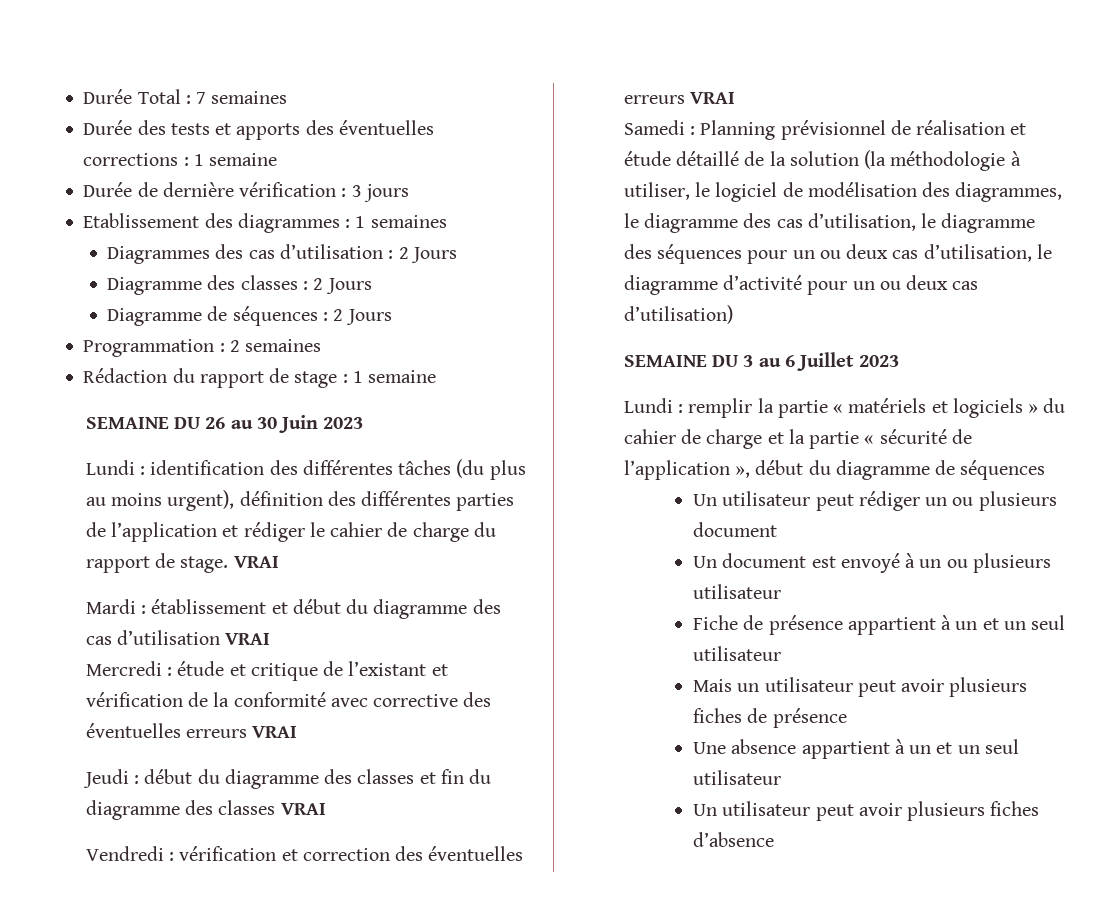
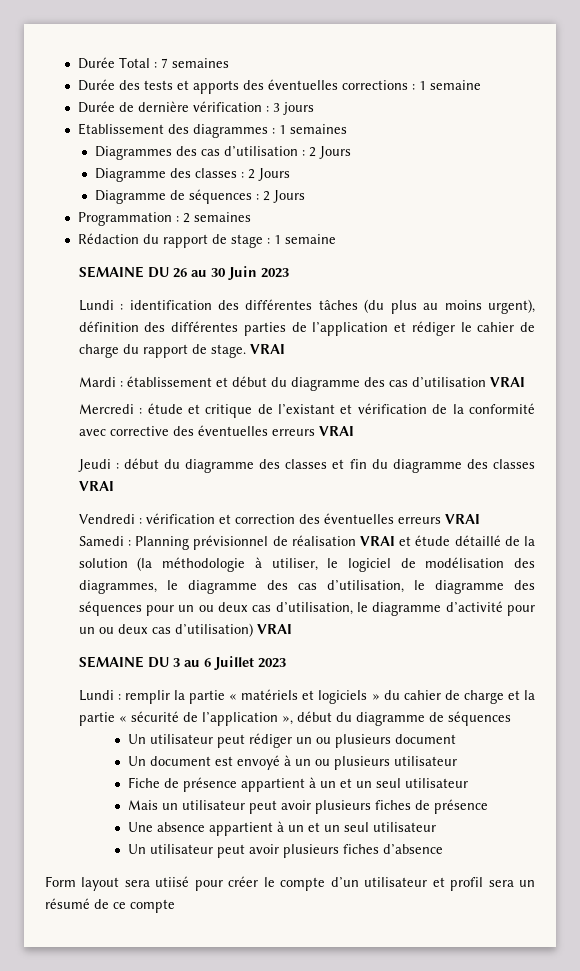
(1006, 127) none -> [359,536,395,546] VRAI
(733, 314) none -> [256,624,292,634] VRAI
(774, 839) none -> [45,876,535,891] [45,898,175,913] // Form layout sera utiisé pour créer le compte d’un utilisateur et profil sera un résumé de ce compte

